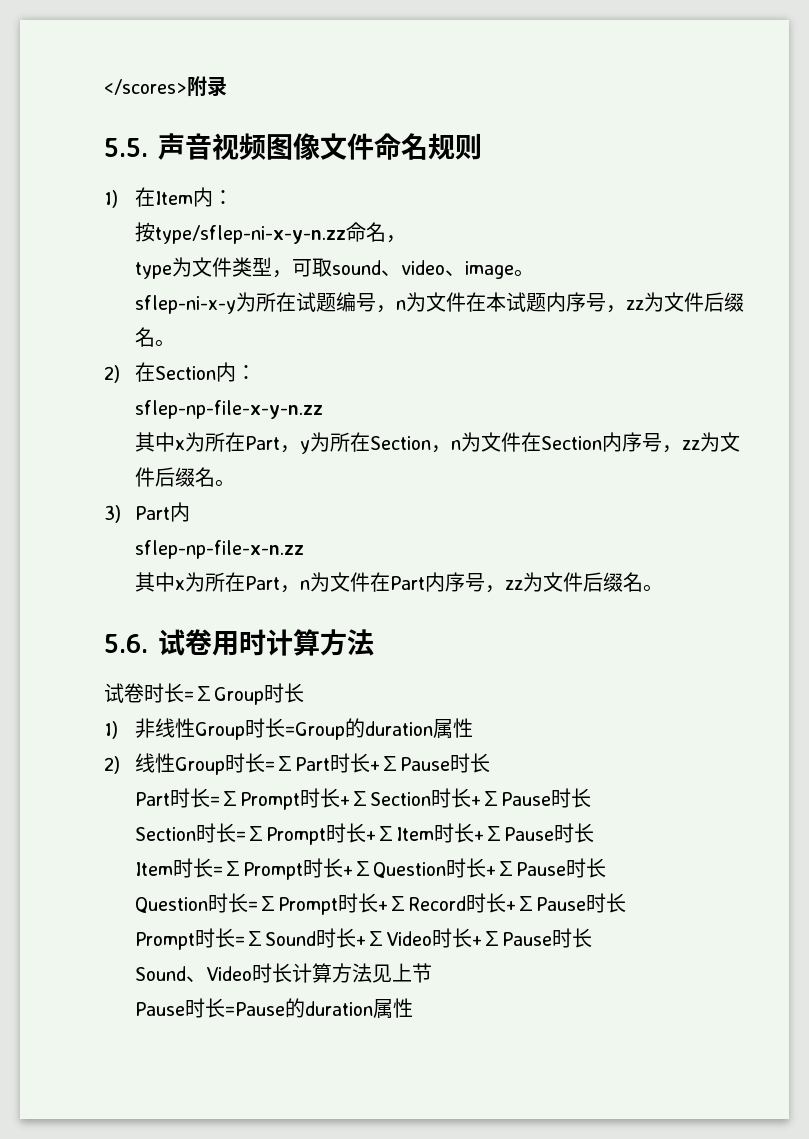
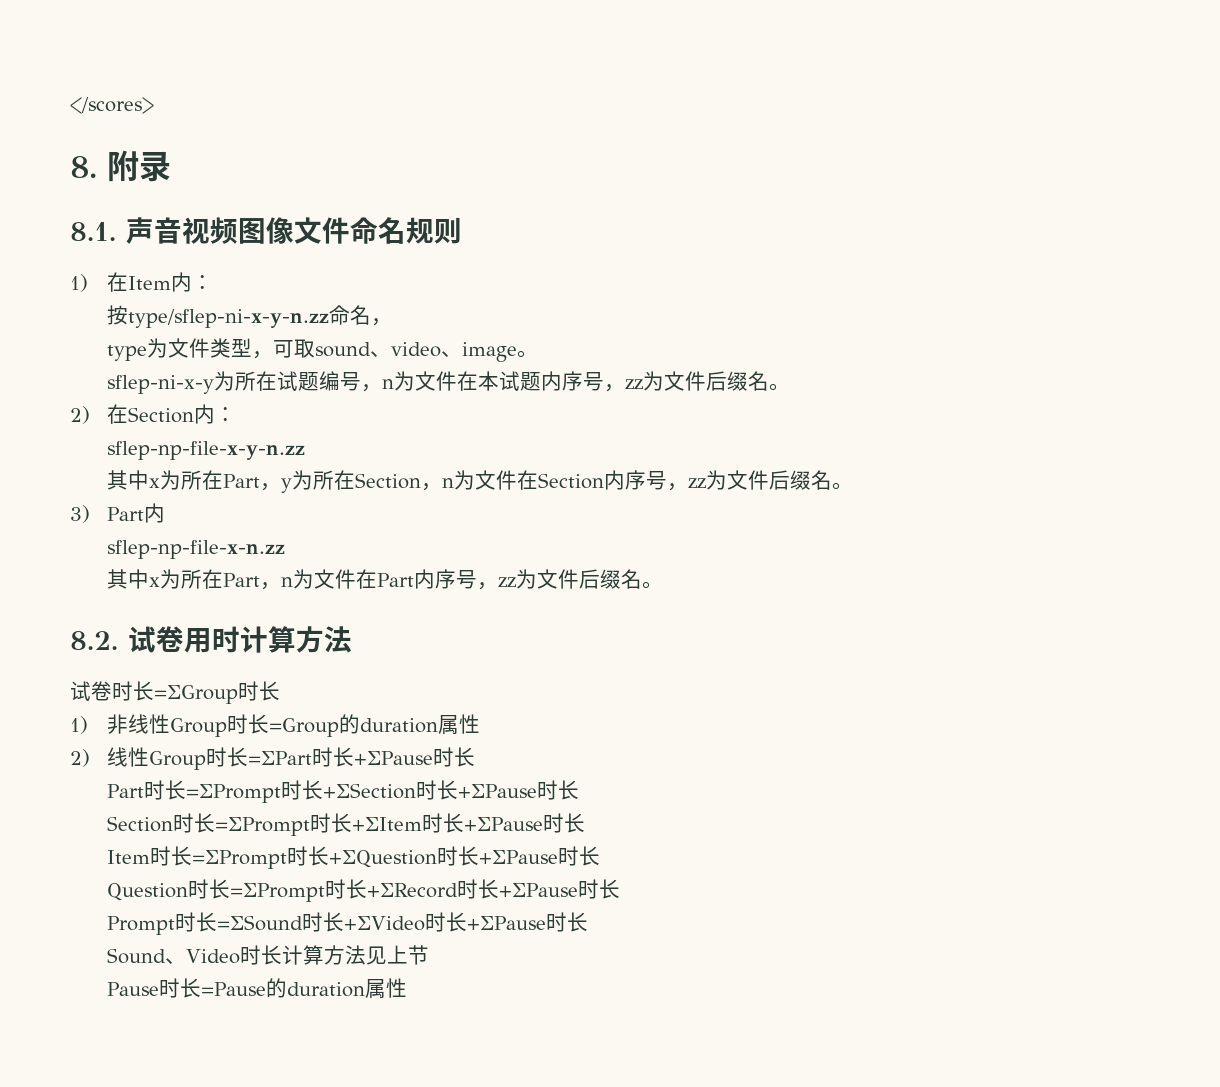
(187, 87) none -> [70,156,97,178] // 8.
[104,138,148,157] 5.5. -> [70,222,116,241] 8.1.
[104,634,148,653] 5.6. -> [70,631,118,650] 8.2.

